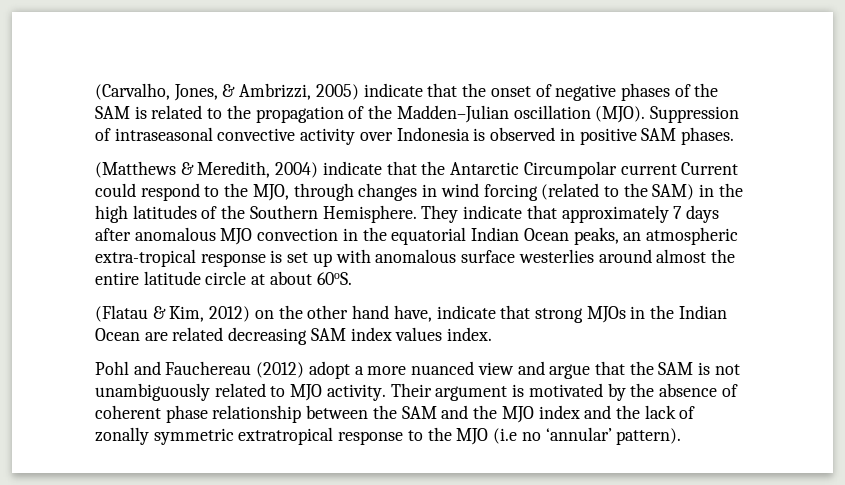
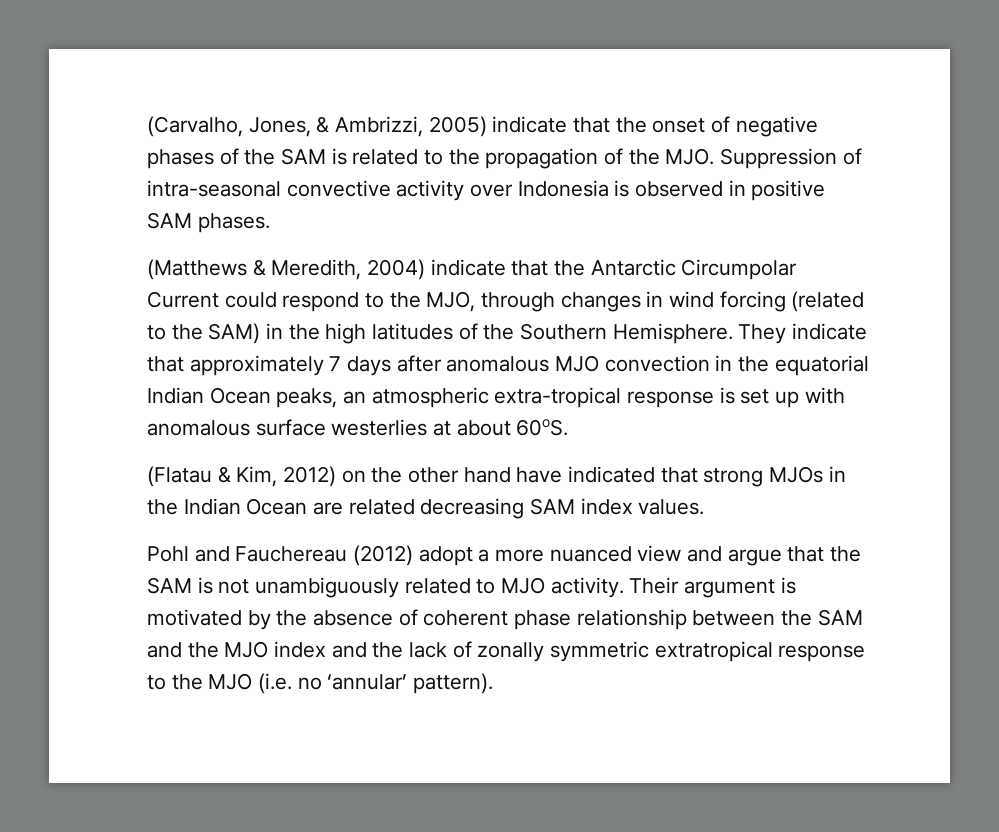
[396,105,646,123] Madden–Julian oscillation (MJO). -> [665,148,715,165] MJO.
[114,127,213,141] intraseasonal -> [147,180,281,197] intra-seasonal
[620,164,677,175] current -> (798, 269) none
[598,249,735,263] [95,271,247,285] around almost the entire latitude circle -> (428, 427) none
[393,305,496,322] have, indicate -> [516,466,656,483] have indicated
[395,327,493,341] values index. -> [638,499,705,515] values.
[493,428,518,444] (i.e -> [258,673,293,694] (i.e.

